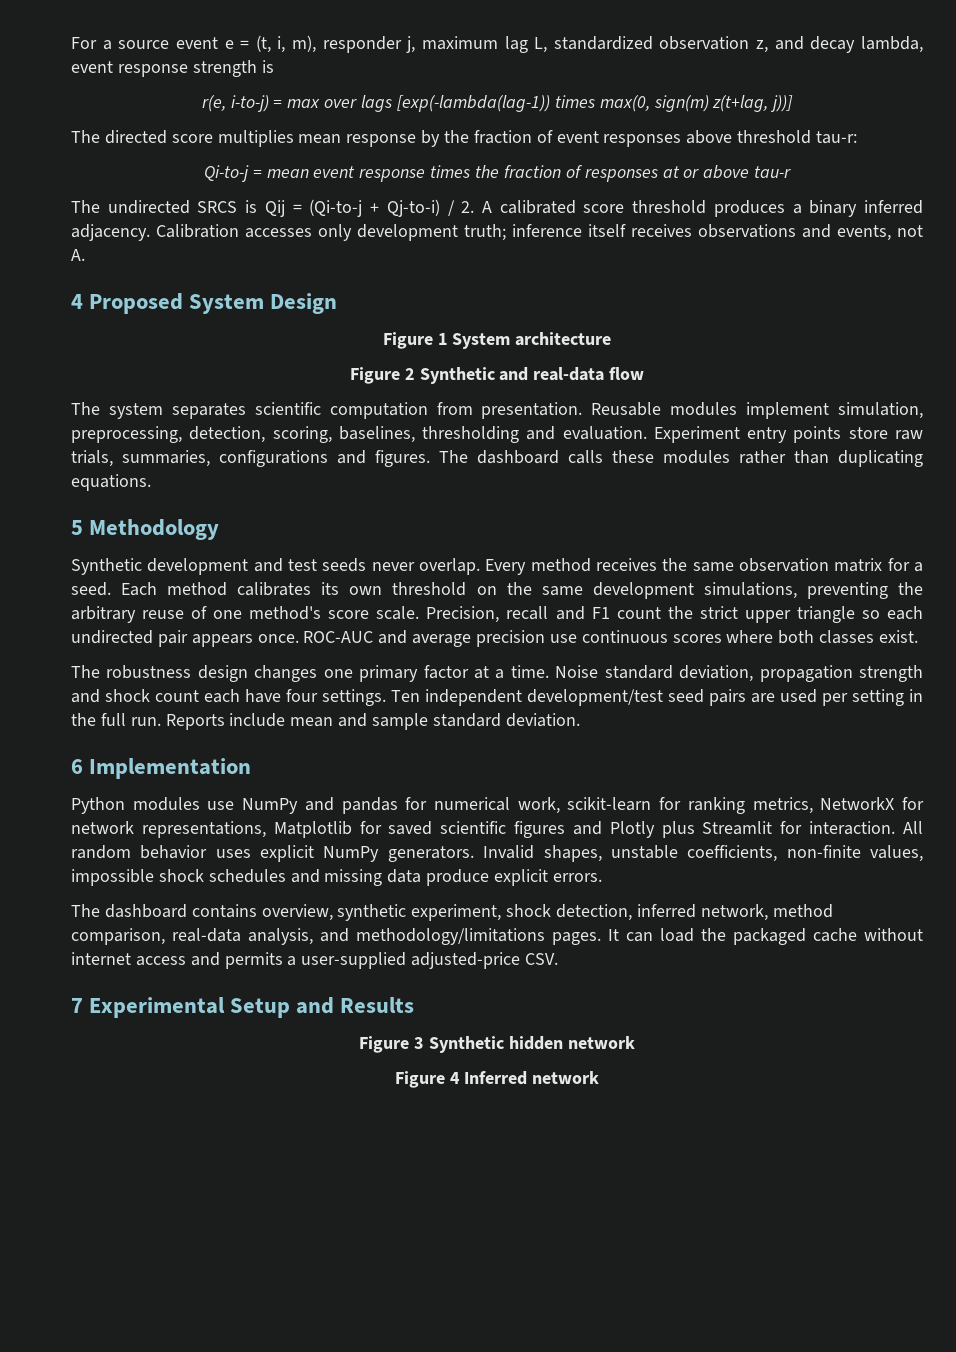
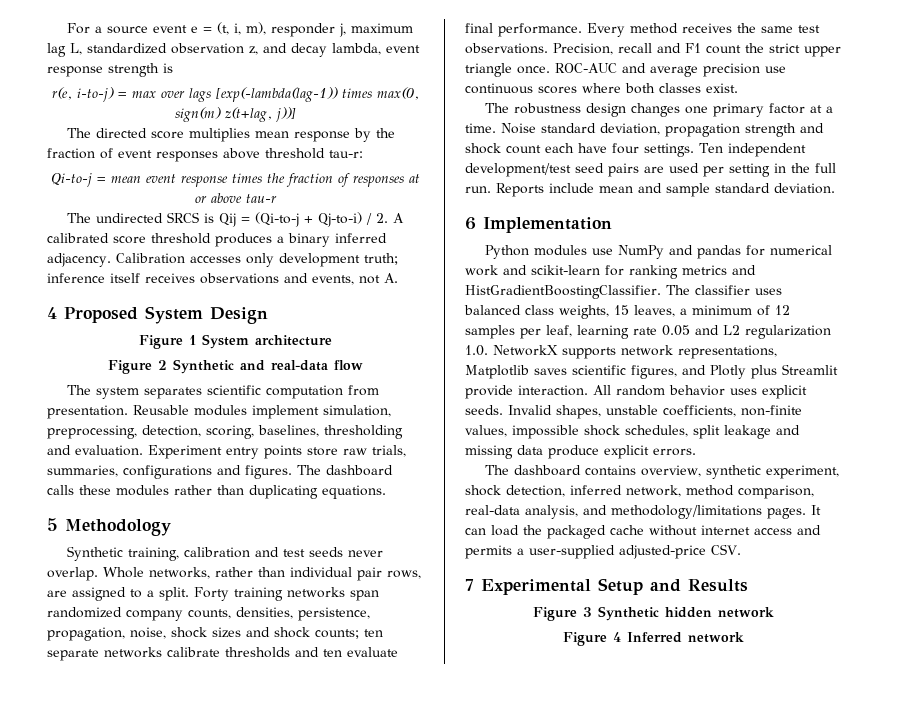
[147,558,249,575] development -> [127,547,250,561] training, calibration
(480, 566) none -> [103,567,421,581] [47,587,379,601] [47,607,370,621] [47,627,383,641] [47,647,398,661] [465,23,582,37] Whole networks, rather than individual pair rows, are assigned to a split. Forty training networks span randomized company counts, densities, persistence, propagation, noise, shock sizes and shock counts; ten separate networks calibrate thresholds and ten evaluate final performance.
[739,558,924,572] [71,582,924,599] [71,606,420,623] observation matrix for a seed. Each method calibrates its own threshold on the same development simulations, preventing the arbitrary reuse of one method's score scale. -> [798,25,820,33] [465,43,548,54] test observations.
[861,606,923,620] [71,630,253,647] so each undirected pair appears -> (512, 70) none
[517,797,560,814] work, -> [465,265,527,276] work and
[752,797,924,814] [71,821,566,838] metrics, NetworkX for network representations, Matplotlib for saved scientific figures -> [682,265,756,275] [465,285,782,299] [464,305,790,319] [465,325,831,339] [465,345,777,359] [465,365,677,379] metrics and HistGradientBoostingClassifier. The classifier uses balanced class weights, 15 leaves, a minimum of 12 samples per leaf, learning rate 0.05 and L2 regularization 1.0. NetworkX supports network representations, Matplotlib saves scientific figures,
[780,821,803,834] for -> [465,385,513,399] provide
[323,846,474,862] NumPy generators. -> [465,405,503,415] seeds.
[208,869,286,883] schedules -> [625,425,771,439] schedules, split leakage

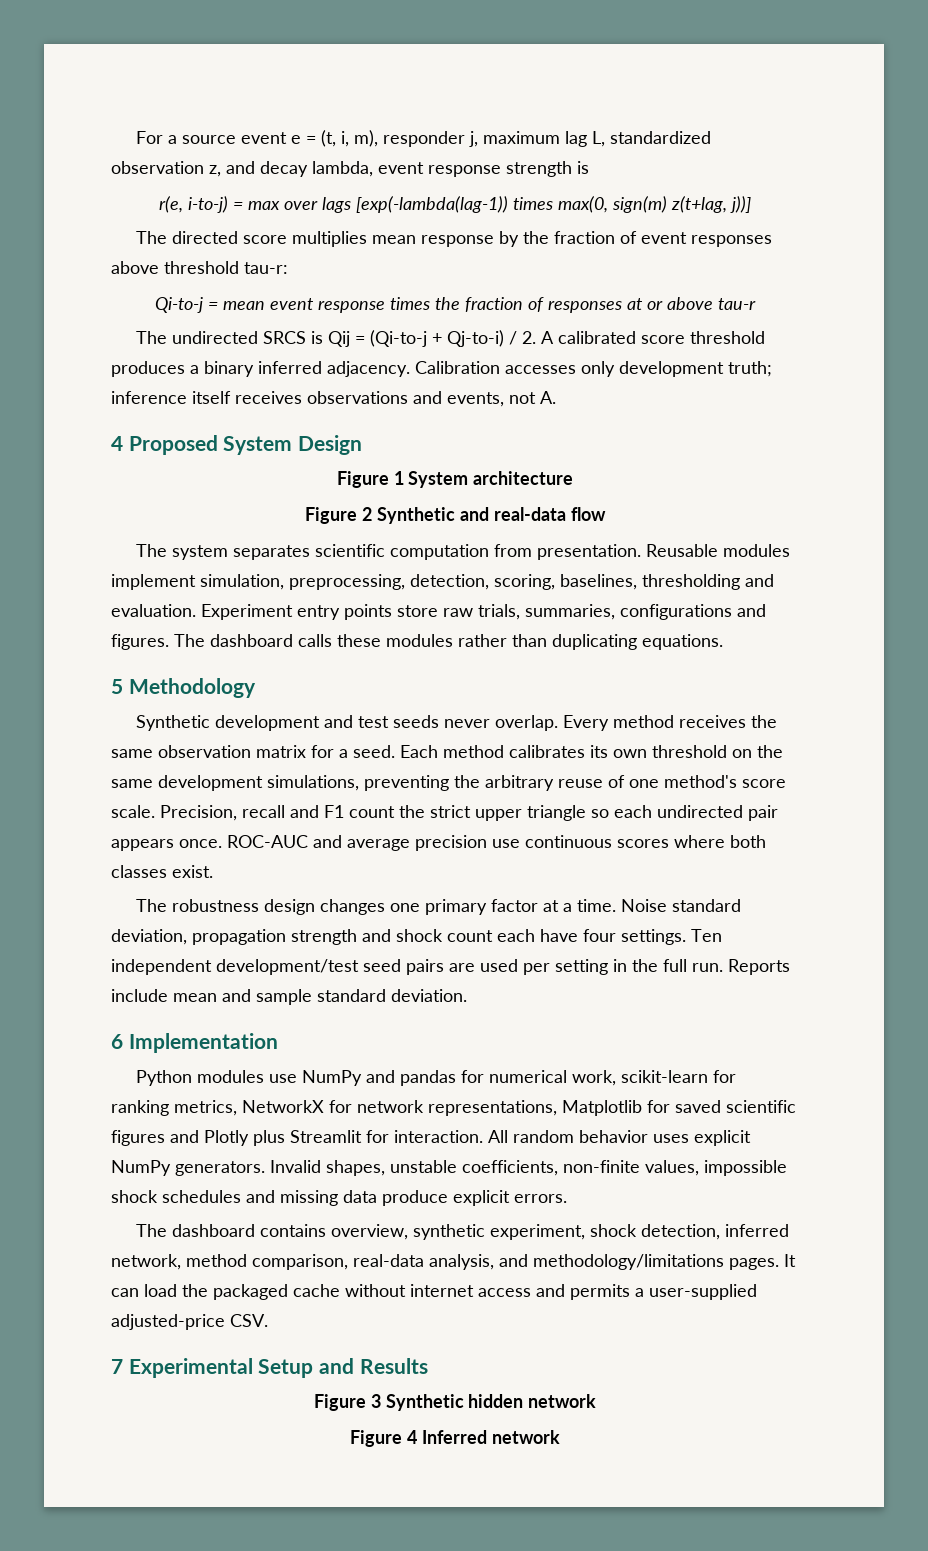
[127,547,250,561] training, calibration -> [215,715,321,731] development
[103,567,421,581] [47,587,379,601] [47,607,370,621] [47,627,383,641] [47,647,398,661] [465,23,582,37] Whole networks, rather than individual pair rows, are assigned to a split. Forty training networks span randomized company counts, densities, persistence, propagation, noise, shock sizes and shock counts; ten separate networks calibrate thresholds and ten evaluate final performance. -> (559, 723) none
[798,25,820,33] [465,43,548,54] test observations. -> [158,745,783,758] [111,775,786,791] [111,805,155,818] observation matrix for a seed. Each method calibrates its own threshold on the same development simulations, preventing the arbitrary reuse of one method's score scale.
(512, 70) none -> [591,805,778,821] [111,839,174,851] so each undirected pair appears
[465,265,527,276] work and -> [572,1070,617,1086] work,
[682,265,756,275] [465,285,782,299] [464,305,790,319] [465,325,831,339] [465,345,777,359] [465,365,677,379] metrics and HistGradientBoostingClassifier. The classifier uses balanced class weights, 15 leaves, a minimum of 12 samples per leaf, learning rate 0.05 and L2 regularization 1.0. NetworkX supports network representations, Matplotlib saves scientific figures, -> [174,1100,796,1116] [111,1130,165,1146] metrics, NetworkX for network representations, Matplotlib for saved scientific figures
[465,385,513,399] provide -> [366,1130,389,1143] for
[465,405,503,415] seeds. -> [111,1160,265,1176] NumPy generators.
[625,425,771,439] schedules, split leakage -> [162,1190,241,1203] schedules

